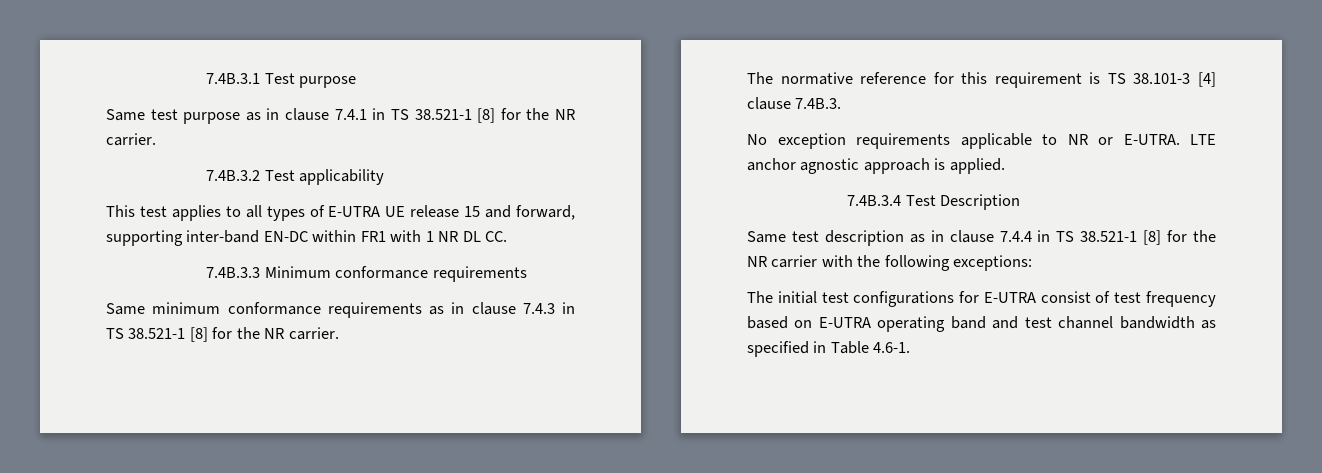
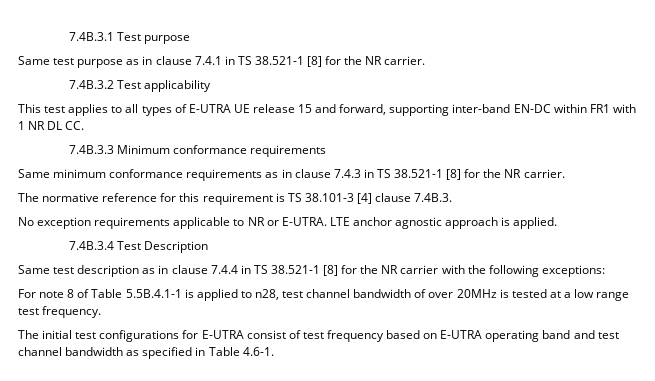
(1033, 263) none -> [18,289,630,301] [18,306,102,318] // For note 8 of Table 5.5B.4.1-1 is applied to n28, test channel bandwidth of over 20MHz is tested at a low range test frequency.

